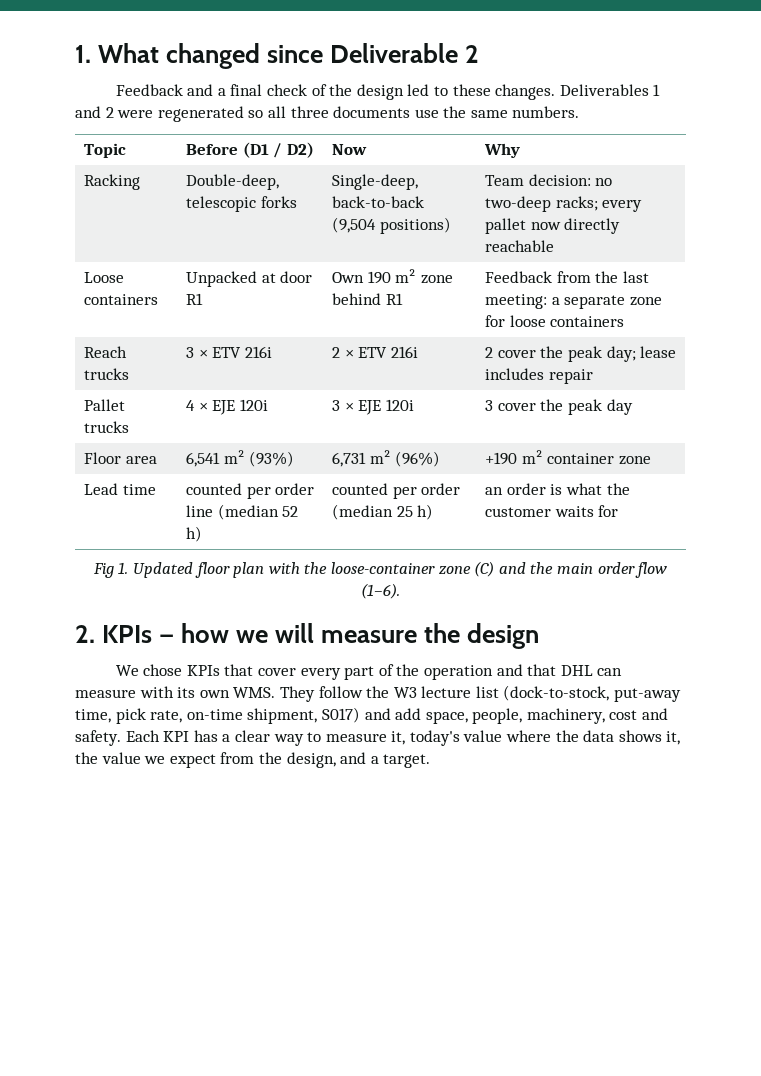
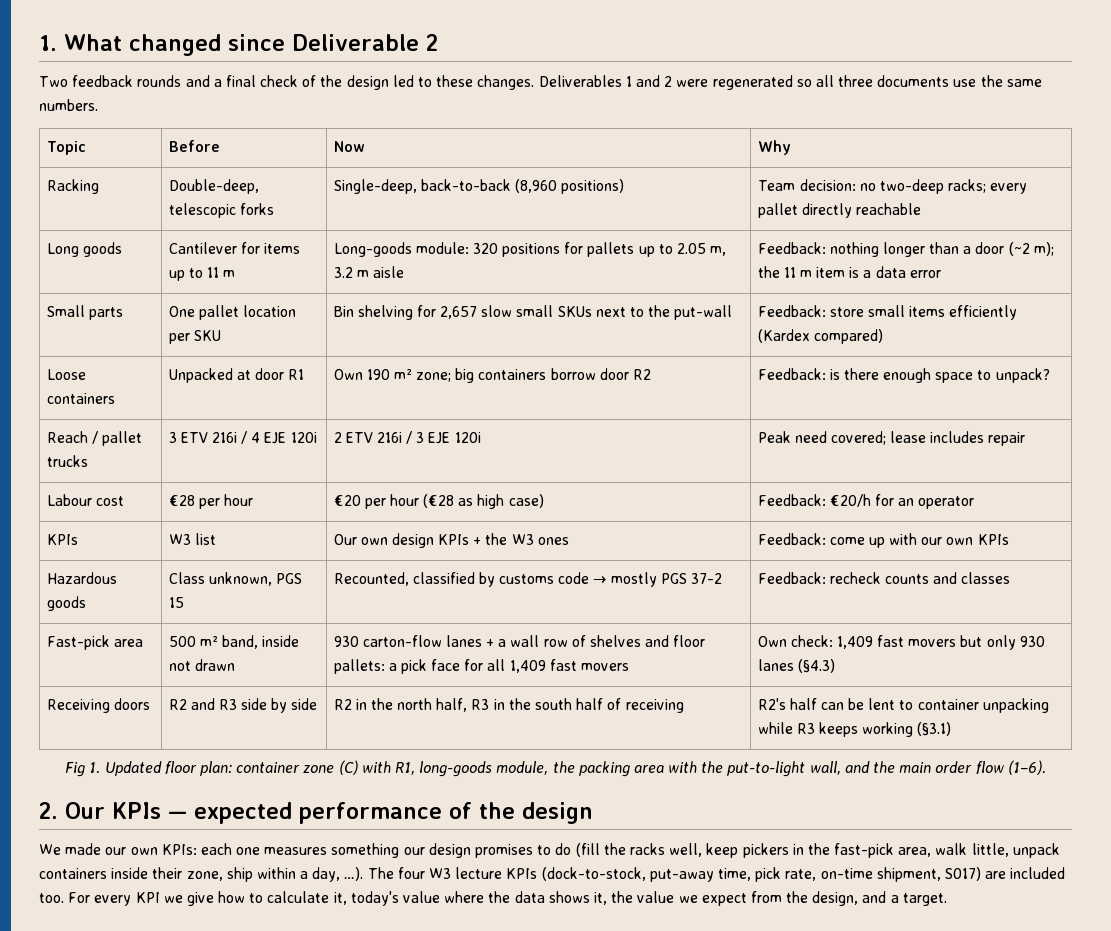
[115,84,183,96] Feedback -> [39,75,182,87] Two feedback rounds
[242,142,314,158] (D1 / D2) -> (220, 146) none
[332,217,377,233] (9,504 -> [514,179,557,193] (8,960
[530,222,561,230] now -> (798, 210) none
(555, 246) none -> [46,242,122,257] [168,242,300,254] [168,267,236,281] [333,242,727,257] [333,266,404,278] [757,242,1054,257] [757,266,941,278] [46,305,123,320] [168,305,296,320] [168,330,221,344] [333,305,733,320] [757,305,1018,320] [757,329,883,344] // Long goods | Cantilever for items up to 11 m | Long-goods module: 320 positions for pallets up to 2.05 m, 3.2 m aisle | Feedback: nothing longer than a door (~2 m); the 11 m item is a data error // Small parts | One pallet location per SKU | Bin shelving for 2,657 slow small SKUs next to the put-wall | Feedback: store small items efficiently (Kardex compared)
[420,275,453,284] [332,293,403,305] [485,271,649,283] [485,294,662,309] [485,315,625,327] zone behind R1 | Feedback from the last meeting: a separate zone for loose containers -> [416,368,651,383] [757,368,1050,383] zone; big containers borrow door R2 | Feedback: is there enough space to unpack?
(128, 352) none -> [91,431,142,446] / pallet
[198,346,272,358] [332,346,418,358] [485,346,677,362] [485,368,593,384] [84,399,126,411] [84,421,130,433] [186,399,268,415] [332,399,414,415] [485,399,633,415] [84,452,157,464] [186,450,295,467] [332,450,441,467] [485,450,651,465] [84,483,156,495] [186,483,315,499] [186,504,299,520] [186,526,203,542] [332,483,461,499] [332,504,434,520] [485,483,630,495] [485,505,619,517] [92,561,495,578] × ETV 216i | 2 × ETV 216i | 2 cover the peak day; lease includes repair // Pallet trucks | 4 × EJE 120i | 3 × EJE 120i | 3 cover the peak day // Floor area | 6,541 m² (93%) | 6,731 m² (96%) | +190 m² container zone // Lead time | counted per order line (median 52 h) | counted per order (median 25 h) | an order is what the customer waits for // Fig 1. Updated floor plan with the loose-container zone (C) -> [180,431,317,444] [333,431,481,444] [757,431,1026,446] [46,494,124,506] [168,494,253,509] [333,494,544,509] [757,494,975,509] [46,534,78,545] [168,533,216,545] [333,533,569,548] [757,533,1009,548] [46,572,117,584] [46,596,86,611] [168,572,302,586] [168,597,184,608] [333,572,722,587] [757,572,1011,584] [46,635,143,650] [168,635,300,649] [168,659,235,671] [333,635,706,647] [333,659,629,674] [757,635,1045,650] [757,659,835,673] [46,698,150,713] [168,698,318,713] [333,698,684,713] [757,698,1049,713] [757,722,952,737] [65,760,841,777] ETV 216i / 4 EJE 120i | 2 ETV 216i / 3 EJE 120i | Peak need covered; lease includes repair // Labour cost | €28 per hour | €20 per hour (€28 as high case) | Feedback: €20/h for an operator // KPIs | W3 list | Our own design KPIs + the W3 ones | Feedback: come up with our own KPIs // Hazardous goods | Class unknown, PGS 15 | Recounted, classified by customs code → mostly PGS 37-2 | Feedback: recheck counts and classes // Fast-pick area | 500 m² band, inside not drawn | 930 carton-flow lanes + a wall row of shelves and floor pallets: a pick face for all 1,409 fast movers | Own check: 1,409 fast movers but only 930 lanes (§4.3) // Receiving doors | R2 and R3 side by side | R2 in the north half, R3 in the south half of receiving | R2's half can be lent to container unpacking while R3 keeps working (§3.1) // Fig 1. Updated floor plan: container zone (C) with R1, long-goods module, the packing area with the put-to-light wall,
(95, 634) none -> [65,802,105,819] Our
[181,623,418,643] how we will measure -> [194,802,472,824] expected performance of
[143,664,623,680] [75,686,390,702] chose KPIs that cover every part of the operation and that DHL can measure with its own WMS. They follow the -> [65,843,1060,858] [39,867,425,882] made our own KPIs: each one measures something our design promises to do (fill the racks well, keep pickers in the fast-pick area, walk little, unpack containers inside their zone, ship within a day, …). The four
[475,686,499,698] list -> [506,868,538,879] KPIs
[364,708,669,724] [75,730,387,746] and add space, people, machinery, cost and safety. Each KPI has a clear way to measure -> [985,867,1066,879] [39,891,330,906] are included too. For every KPI we give how to calculate

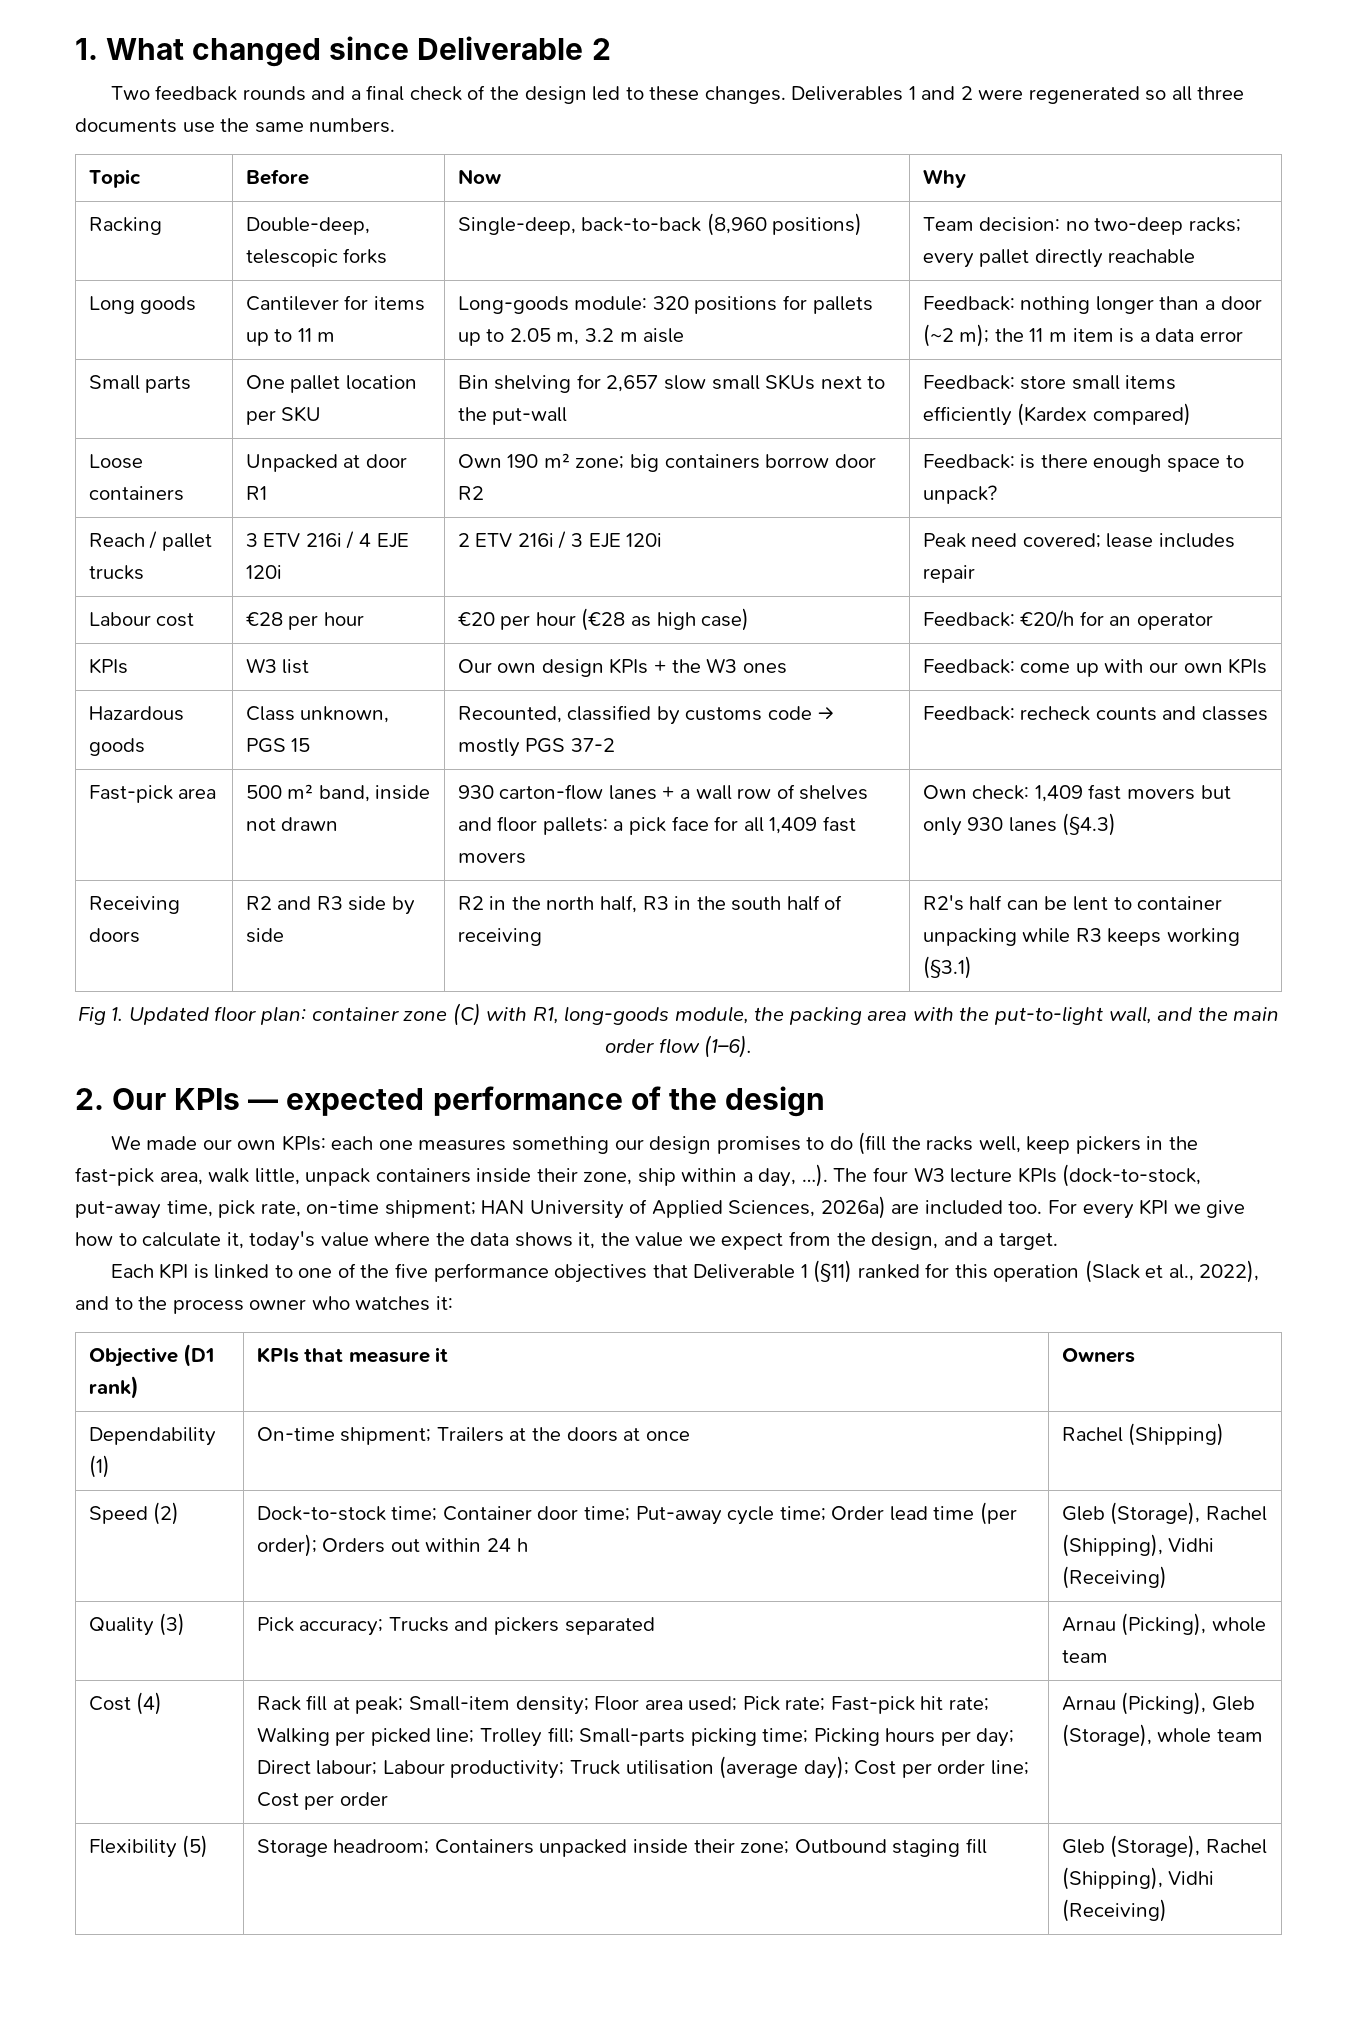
[876,867,981,882] shipment, S017) -> [384,1196,886,1219] shipment; HAN University of Applied Sciences, 2026a)
(947, 899) none -> [110,1260,1260,1283] [75,1296,453,1314] [88,1344,215,1367] [88,1376,139,1399] [256,1347,449,1363] [1061,1348,1135,1363] [88,1427,216,1446] [88,1455,110,1478] [256,1427,690,1445] [1061,1423,1225,1446] [88,1502,180,1525] [256,1502,1017,1525] [256,1534,528,1557] [1061,1502,1267,1525] [1061,1534,1215,1557] [1061,1566,1167,1589] [88,1613,186,1636] [256,1617,655,1636] [1061,1613,1266,1636] [1061,1650,1108,1663] [88,1692,163,1715] [256,1695,989,1715] [256,1727,1015,1747] [256,1756,1029,1779] [256,1792,388,1810] [1061,1692,1255,1715] [1061,1724,1263,1747] [88,1835,209,1858] [256,1838,987,1857] [1061,1835,1267,1858] [1061,1867,1215,1890] [1061,1899,1167,1922] // Each KPI is linked to one of the five performance objectives that Deliverable 1 (§11) ranked for this operation (Slack et al., 2022), and to the process owner who watches it: // Objective (D1 rank) | KPIs that measure it | Owners // Dependability (1) | On-time shipment; Trailers at the doors at once | Rachel (Shipping) // Speed (2) | Dock-to-stock time; Container door time; Put-away cycle time; Order lead time (per order); Orders out within 24 h | Gleb (Storage), Rachel (Shipping), Vidhi (Receiving) // Quality (3) | Pick accuracy; Trucks and pickers separated | Arnau (Picking), whole team // Cost (4) | Rack fill at peak; Small-item density; Floor area used; Pick rate; Fast-pick hit rate; Walking per picked line; Trolley fill; Small-parts picking time; Picking hours per day; Direct labour; Labour productivity; Truck utilisation (average day); Cost per order line; Cost per order | Arnau (Picking), Gleb (Storage), whole team // Flexibility (5) | Storage headroom; Containers unpacked inside their zone; Outbound staging fill | Gleb (Storage), Rachel (Shipping), Vidhi (Receiving)

